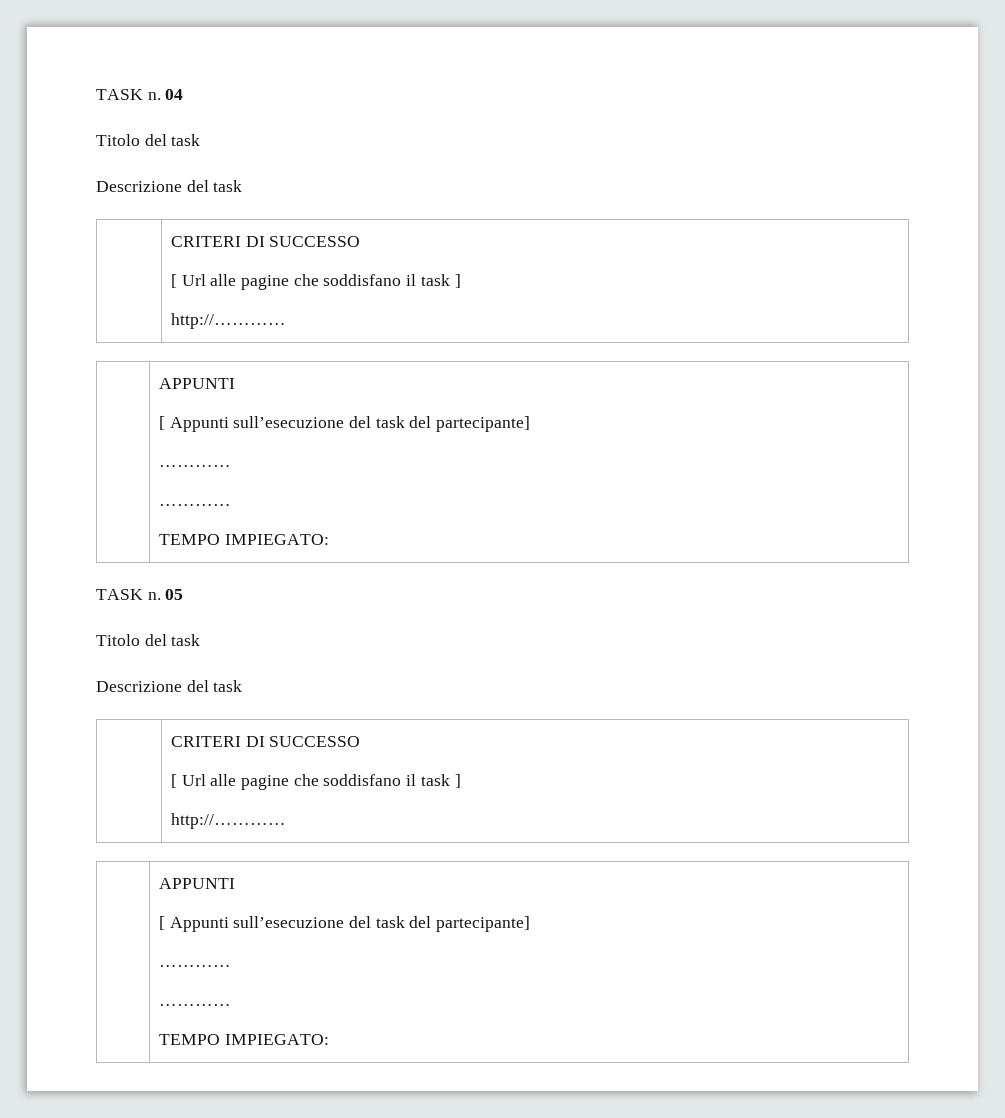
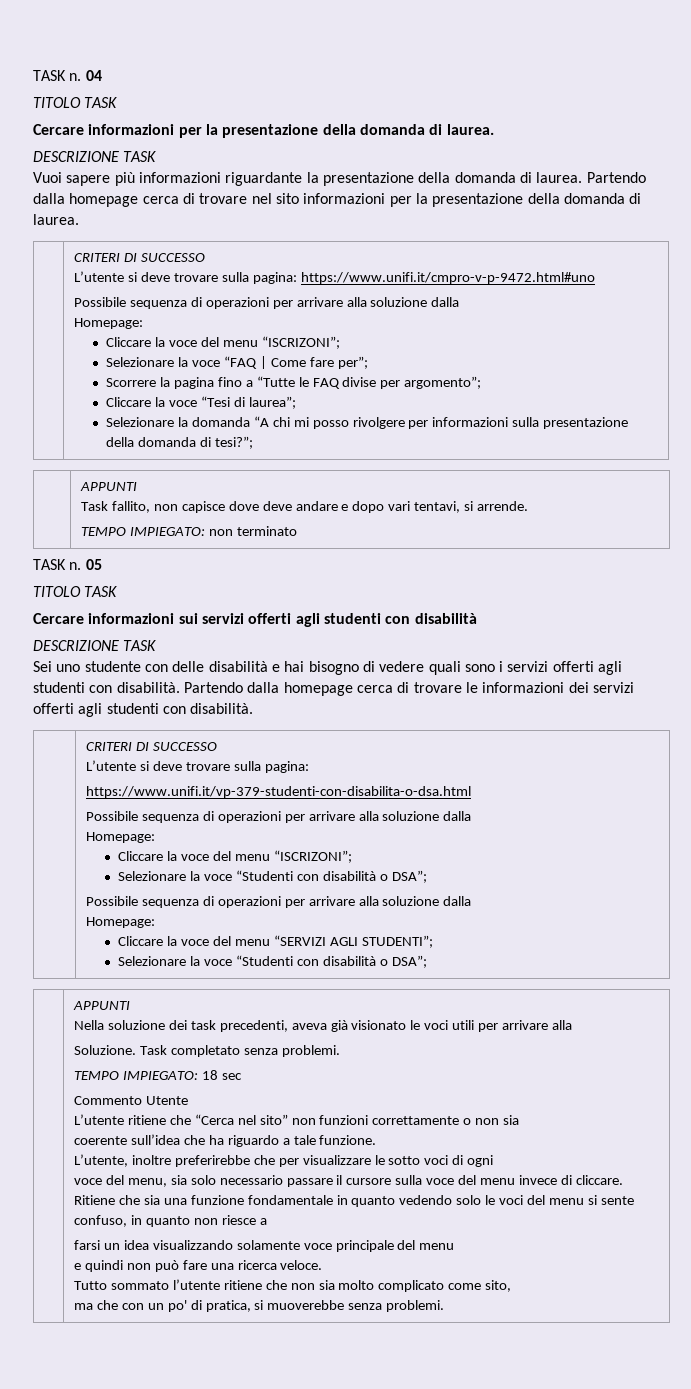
[96,134,201,146] [96,180,243,192] [170,236,361,247] [170,274,461,290] [170,313,286,329] [158,378,235,389] [158,416,531,432] [158,465,231,467] [158,504,231,506] [158,534,329,545] Titolo del task // Descrizione del task // | CRITERI DI SUCCESSO // [ Url alle pagine che soddisfano il task ] // http://………… // | APPUNTI // [ Appunti sull’esecuzione del task del partecipante] // ………… // ………… // TEMPO IMPIEGATO: -> [33,97,118,108] [33,124,494,138] [33,151,157,162] [33,172,646,186] [33,193,642,207] [33,214,79,225] [74,253,205,262] [74,271,595,284] [74,297,460,309] [74,318,144,329] [106,336,340,349] [106,356,368,369] [106,376,482,389] [106,396,296,409] [106,416,629,429] [106,436,253,449] [80,482,138,491] [81,501,529,513] [81,526,297,536] TITOLO TASK // Cercare informazioni per la presentazione della domanda di laurea. // DESCRIZIONE TASK // Vuoi sapere più informazioni riguardante la presentazione della domanda di laurea. Partendo dalla homepage cerca di trovare nel sito informazioni per la presentazione della domanda di laurea. // | CRITERI DI SUCCESSO // L’utente si deve trovare sulla pagina: https://www.unifi.it/cmpro-v-p-9472.html#uno // Possibile sequenza di operazioni per arrivare alla soluzione dalla // Homepage: // Cliccare la voce del menu “ISCRIZONI”; // Selezionare la voce “FAQ | Come fare per”; // Scorrere la pagina fino a “Tutte le FAQ divise per argomento”; // Cliccare la voce “Tesi di laurea”; // Selezionare la domanda “A chi mi posso rivolgere per informazioni sulla presentazione della domanda di tesi?”; // | APPUNTI // Task fallito, non capisce dove deve andare e dopo vari tentavi, si arrende. // TEMPO IMPIEGATO: non terminato
[96,634,201,646] [96,680,243,692] [170,736,361,747] [170,774,461,790] [170,813,286,829] [158,878,235,889] [158,916,531,932] [158,965,231,967] [158,1004,231,1006] [158,1034,329,1045] Titolo del task // Descrizione del task // | CRITERI DI SUCCESSO // [ Url alle pagine che soddisfano il task ] // http://………… // | APPUNTI // [ Appunti sull’esecuzione del task del partecipante] // ………… // ………… // TEMPO IMPIEGATO: -> [33,586,118,597] [33,613,477,627] [33,640,157,651] [33,661,623,675] [33,682,634,696] [33,703,254,717] [86,742,217,751] [86,760,309,773] [86,786,472,798] [86,811,472,823] [86,832,156,843] [118,850,352,863] [118,870,427,883] [86,896,472,908] [86,917,156,928] [118,935,433,948] [118,955,427,968] [73,1001,131,1010] [74,1020,572,1032] [74,1045,340,1057] [74,1070,242,1080] [74,1096,188,1105] [74,1114,520,1125] [74,1134,377,1147] [74,1154,494,1167] [74,1175,623,1187] [74,1195,634,1207] [74,1215,267,1227] [74,1240,455,1252] [74,1260,323,1272] [74,1279,512,1292] [74,1300,445,1312] TITOLO TASK // Cercare informazioni sui servizi offerti agli studenti con disabilità // DESCRIZIONE TASK // Sei uno studente con delle disabilità e hai bisogno di vedere quali sono i servizi offerti agli studenti con disabilità. Partendo dalla homepage cerca di trovare le informazioni dei servizi offerti agli studenti con disabilità. // | CRITERI DI SUCCESSO // L’utente si deve trovare sulla pagina: // https://www.unifi.it/vp-379-studenti-con-disabilita-o-dsa.html // Possibile sequenza di operazioni per arrivare alla soluzione dalla // Homepage: // Cliccare la voce del menu “ISCRIZONI”; // Selezionare la voce “Studenti con disabilità o DSA”; // Possibile sequenza di operazioni per arrivare alla soluzione dalla // Homepage: // Cliccare la voce del menu “SERVIZI AGLI STUDENTI”; // Selezionare la voce “Studenti con disabilità o DSA”; // | APPUNTI // Nella soluzione dei task precedenti, aveva già visionato le voci utili per arrivare alla // Soluzione. Task completato senza problemi. // TEMPO IMPIEGATO: 18 sec // Commento Utente // L’utente ritiene che “Cerca nel sito” non funzioni correttamente o non sia // coerente sull’idea che ha riguardo a tale funzione. // L’utente, inoltre preferirebbe che per visualizzare le sotto voci di ogni // voce del menu, sia solo necessario passare il cursore sulla voce del menu invece di cliccare. Ritiene che sia una funzione fondamentale in quanto vedendo solo le voci del menu si sente confuso, in quanto non riesce a // farsi un idea visualizzando solamente voce principale del menu // e quindi non può fare una ricerca veloce. // Tutto sommato l’utente ritiene che non sia molto complicato come sito, // ma che con un po' di pratica, si muoverebbe senza problemi.

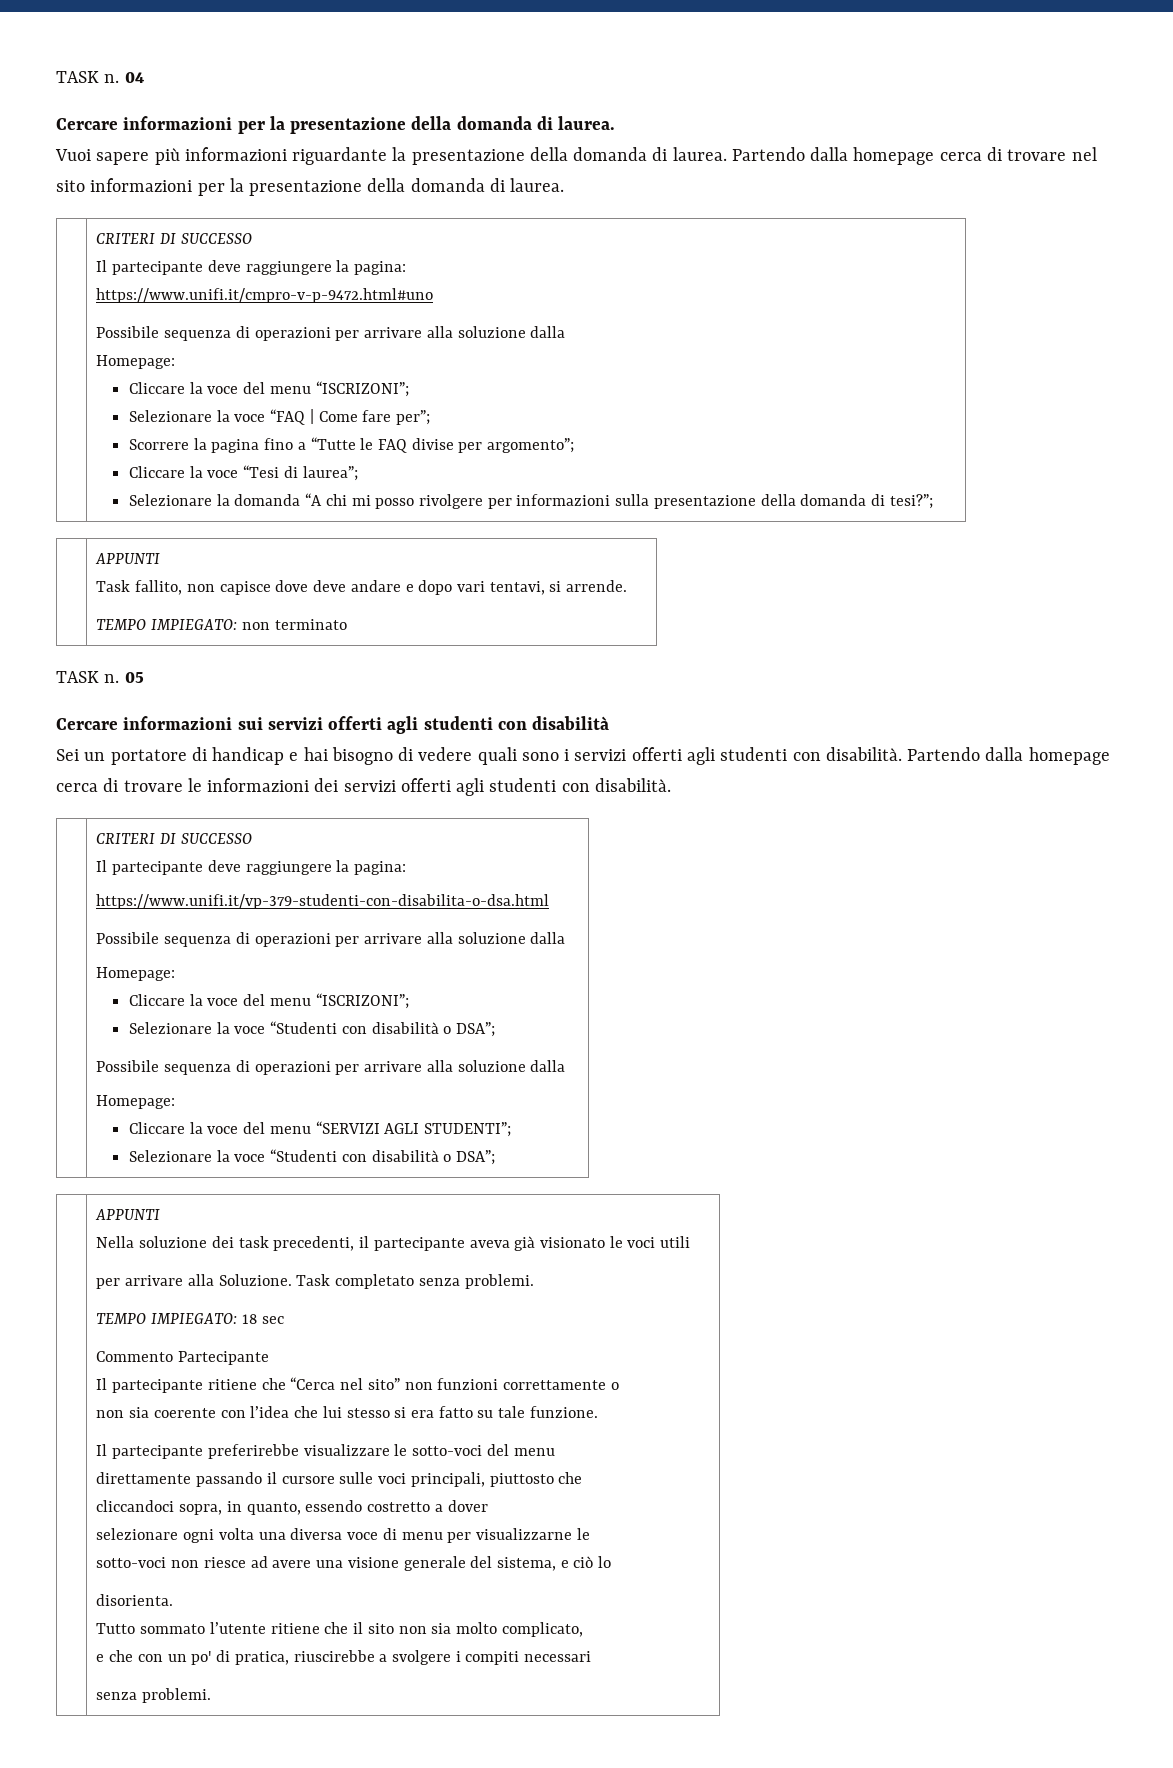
[33,97,118,108] // TITOLO TASK -> (144, 77) none
[33,151,157,162] // DESCRIZIONE TASK -> (616, 123) none
[74,271,297,284] L’utente si deve trovare sulla pagina: -> [96,260,407,275] Il partecipante deve raggiungere la pagina: //
[33,586,118,597] // TITOLO TASK -> (144, 677) none
[33,640,157,651] // DESCRIZIONE TASK -> (610, 723) none
[56,661,268,672] uno studente con delle disabilità -> [84,747,285,765] un portatore di handicap
[86,760,261,771] L’utente si deve trovare sulla -> [96,860,350,875] Il partecipante deve raggiungere la
(288, 1026) none -> [359,1236,465,1251] il partecipante
[478,1020,572,1032] per arrivare alla // -> [96,1274,214,1289] // per arrivare alla
[145,1096,188,1105] [74,1114,125,1125] Utente // L’utente -> [178,1351,270,1365] [96,1378,204,1393] Partecipante // Il partecipante
[475,1115,520,1125] [74,1134,377,1147] [74,1154,494,1167] [74,1175,623,1187] [74,1195,634,1207] [74,1215,267,1227] [74,1240,455,1252] [74,1260,323,1272] non sia // coerente sull’idea che ha riguardo a tale funzione. // L’utente, inoltre preferirebbe che per visualizzare le sotto voci di ogni // voce del menu, sia solo necessario passare il cursore sulla voce del menu invece di cliccare. Ritiene che sia una funzione fondamentale in quanto vedendo solo le voci del menu si sente confuso, in quanto non riesce a // farsi un idea visualizzando solamente voce principale del menu // e quindi non può fare una ricerca veloce. -> [96,1406,598,1418] [96,1444,555,1459] [96,1472,583,1487] [96,1500,488,1515] [96,1528,590,1543] [96,1556,612,1571] [96,1594,174,1606] // non sia coerente con l’idea che lui stesso si era fatto su tale funzione. // Il partecipante preferirebbe visualizzare le sotto-voci del menu // direttamente passando il cursore sulle voci principali, piuttosto che // cliccandoci sopra, in quanto, essendo costretto a dover // selezionare ogni volta una diversa voce di menu per visualizzarne le // sotto-voci non riesce ad avere una visione generale del sistema, e ciò lo // disorienta.
(287, 1285) none -> [353,1622,394,1634] il sito
[378,1280,512,1292] [74,1303,94,1310] complicato come sito, // ma -> [501,1622,583,1637] [96,1654,105,1662] complicato, // e
[254,1300,345,1310] si muoverebbe -> [293,1650,592,1665] riuscirebbe a svolgere i compiti necessari //

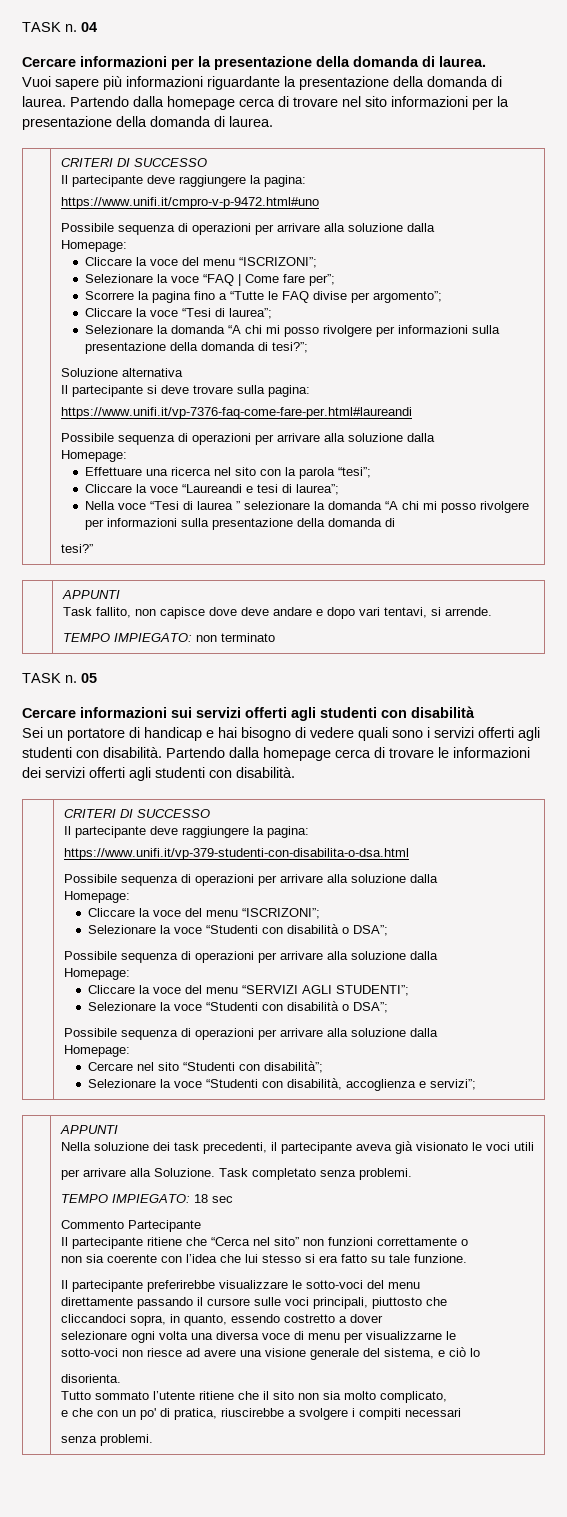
(933, 501) none -> [60,368,183,377] [60,385,310,397] [60,407,412,419] [60,433,435,445] [60,450,127,462] [85,467,372,479] [85,484,340,495] [85,501,530,513] [85,518,396,530] [60,544,93,553] // Soluzione alternativa // Il partecipante si deve trovare sulla pagina: // https://www.unifi.it/vp-7376-faq-come-fare-per.html#laureandi // Possibile sequenza di operazioni per arrivare alla soluzione dalla // Homepage: // Effettuare una ricerca nel sito con la parola “tesi”; // Cliccare la voce “Laureandi e tesi di laurea”; // Nella voce “Tesi di laurea ” selezionare la domanda “A chi mi posso rivolgere per informazioni sulla presentazione della domanda di // tesi?”
(496, 1157) none -> [63,1028,438,1040] [63,1045,130,1057] [88,1061,324,1073] [88,1078,477,1091] // Possibile sequenza di operazioni per arrivare alla soluzione dalla // Homepage: // Cercare nel sito “Studenti con disabilità”; // Selezionare la voce “Studenti con disabilità, accoglienza e servizi”;

